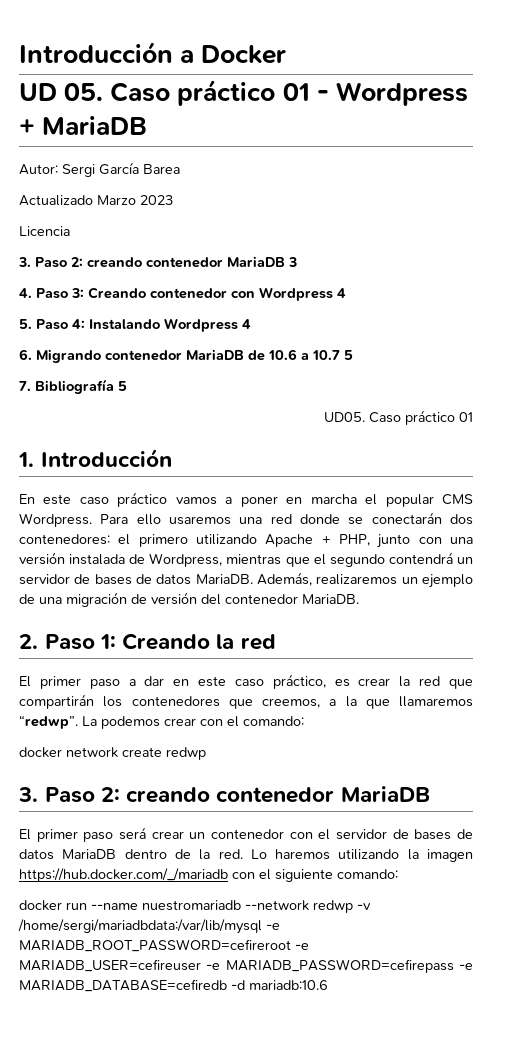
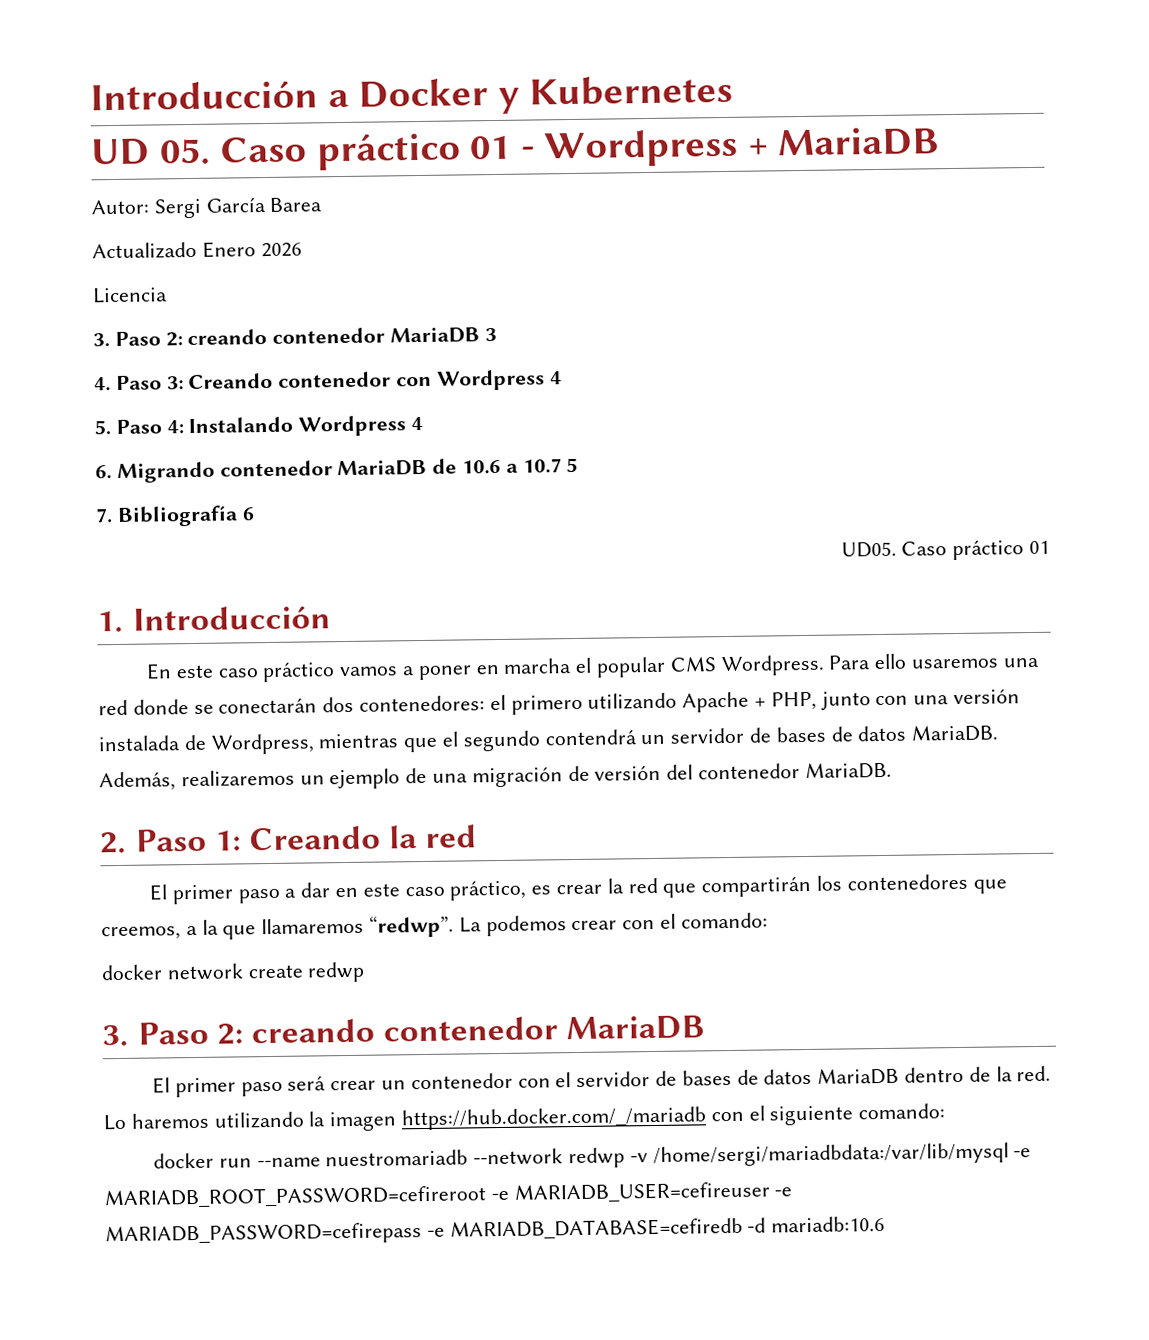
(287, 54) none -> [497,74,734,114] y Kubernetes
[97,195,173,205] Marzo 2023 -> [201,241,302,258] Enero 2026
[118,381,127,391] 5 -> [241,507,255,521] 6

